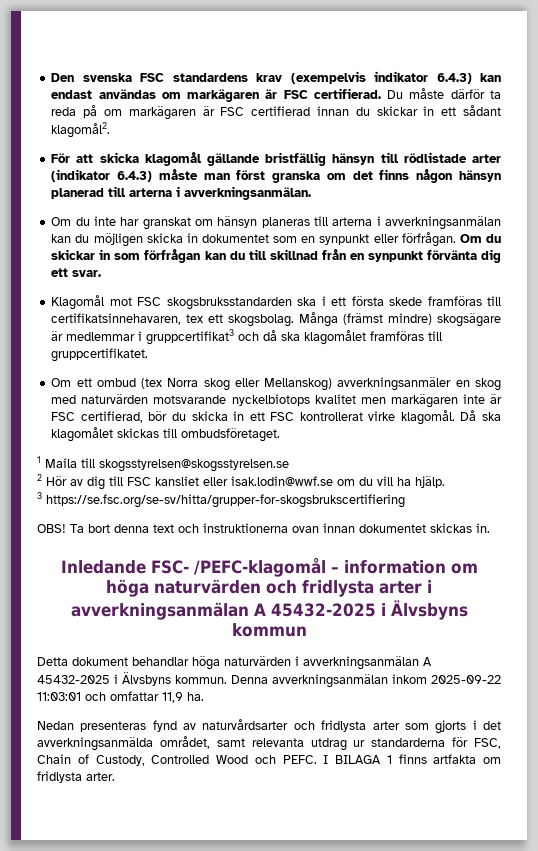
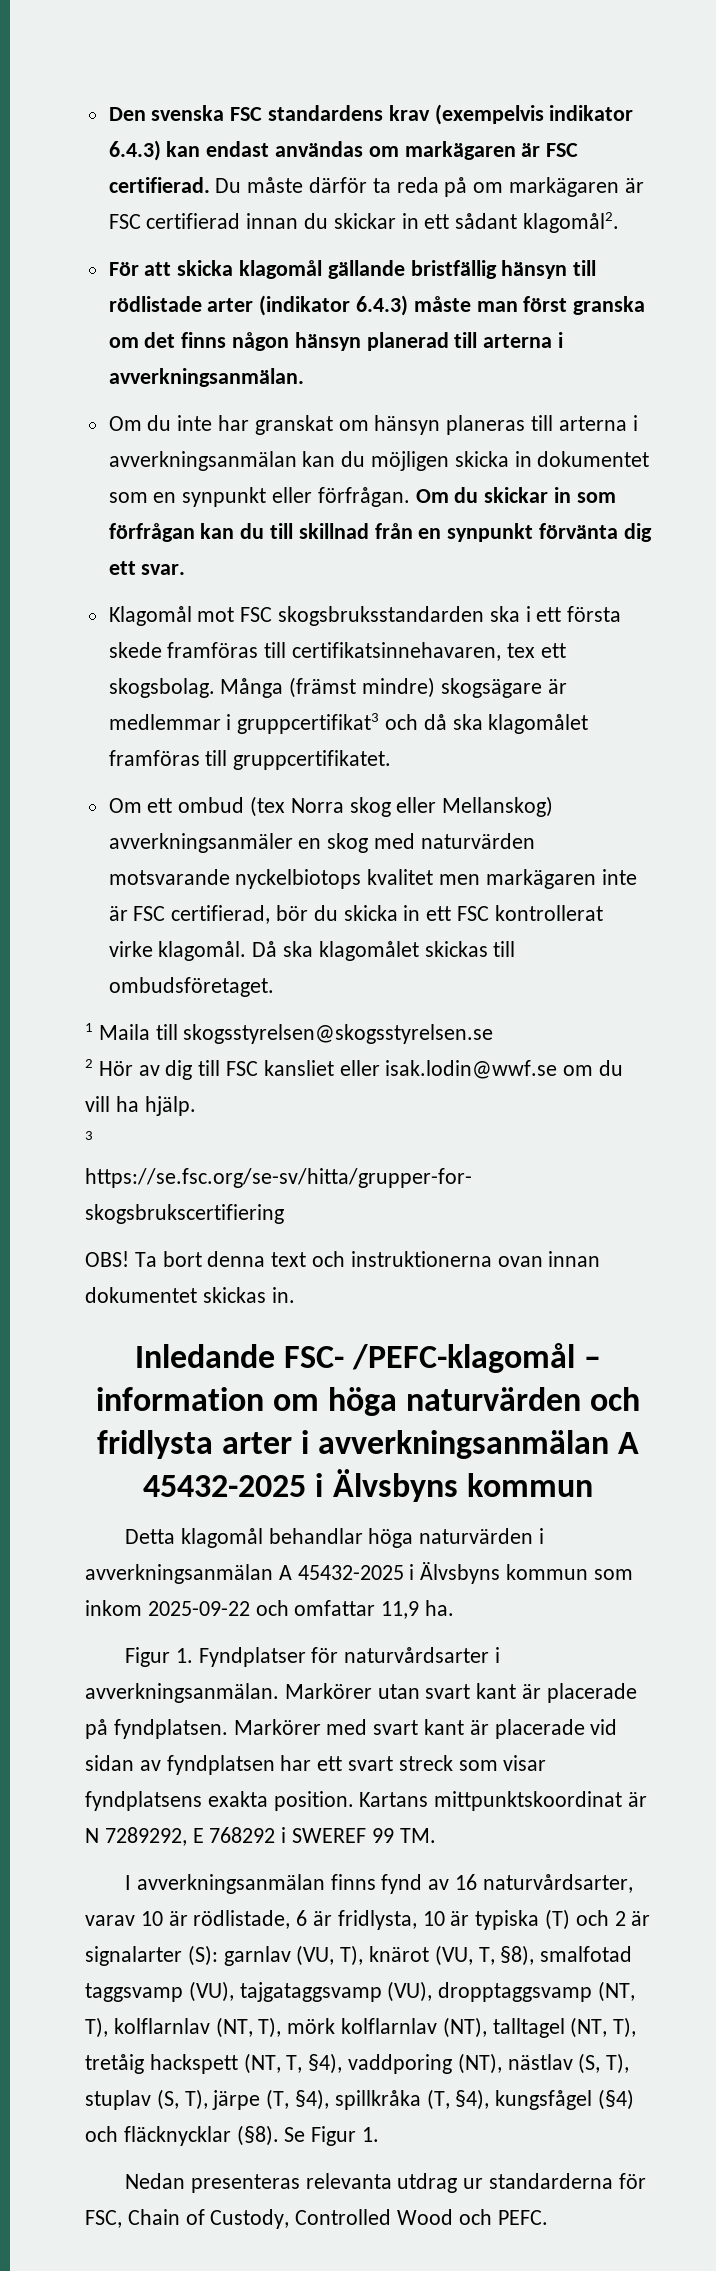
[72,657,128,666] dokument -> [180,1528,263,1548] klagomål
[175,674,388,688] kommun. Denna avverkningsanmälan -> [506,1564,633,1580] kommun som
[37,692,81,701] 11:03:01 -> (250, 1608) none
[37,719,502,734] [37,736,245,751] Nedan presenteras fynd av naturvårdsarter och fridlysta arter som gjorts i det avverkningsanmälda området, samt -> [125,1647,501,1667] [85,1683,637,1703] [85,1719,618,1739] [85,1755,547,1775] [85,1791,648,1811] [85,1827,436,1846] [125,1874,633,1894] [85,1909,651,1930] [85,1945,633,1966] [85,1981,636,2002] [85,2017,637,2038] [85,2053,630,2074] [85,2089,635,2110] [85,2125,380,2146] [125,2173,300,2193] Figur 1. Fyndplatser för naturvårdsarter i avverkningsanmälan. Markörer utan svart kant är placerade på fyndplatsen. Markörer med svart kant är placerade vid sidan av fyndplatsen har ett svart streck som visar fyndplatsens exakta position. Kartans mittpunktskoordinat är N 7289292, E 768292 i SWEREF 99 TM. // I avverkningsanmälan finns fynd av 16 naturvårdsarter, varav 10 är rödlistade, 6 är fridlysta, 10 är typiska (T) och 2 är signalarter (S): garnlav (VU, T), knärot (VU, T, §8), smalfotad taggsvamp (VU), tajgataggsvamp (VU), dropptaggsvamp (NT, T), kolflarnlav (NT, T), mörk kolflarnlav (NT), talltagel (NT, T), tretåig hackspett (NT, T, §4), vaddporing (NT), nästlav (S, T), stuplav (S, T), järpe (T, §4), spillkråka (T, §4), kungsfågel (§4) och fläcknycklar (§8). Se Figur 1. // Nedan presenteras
[323,754,501,764] [37,771,115,783] I BILAGA 1 finns artfakta om fridlysta arter. -> (548, 2217) none

